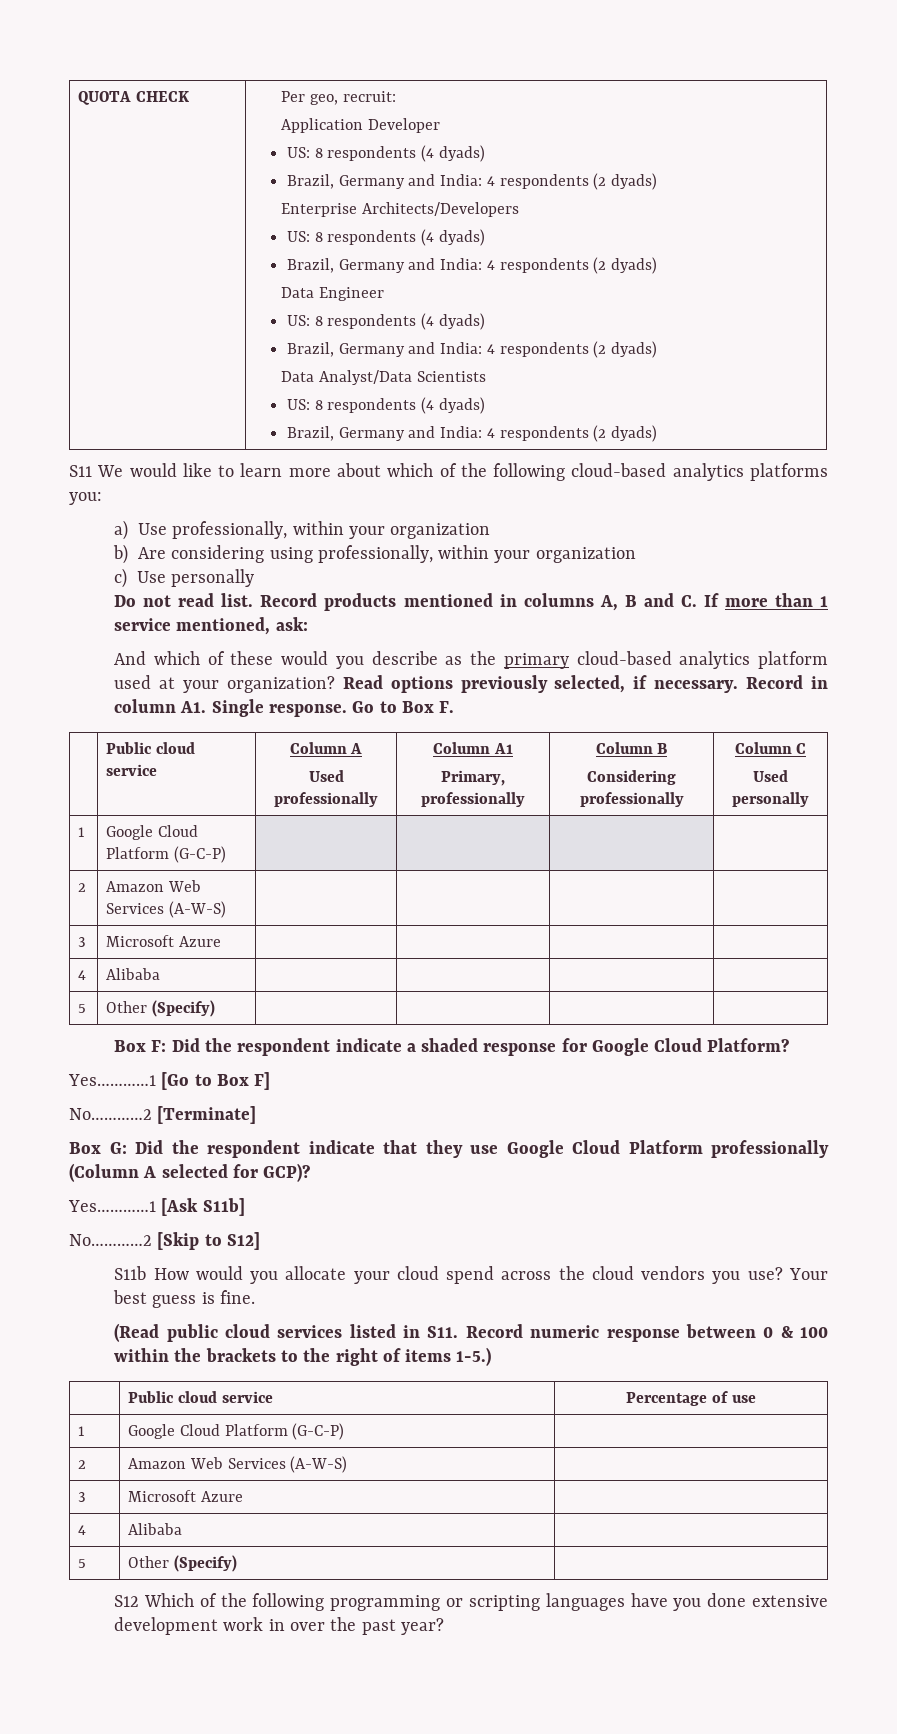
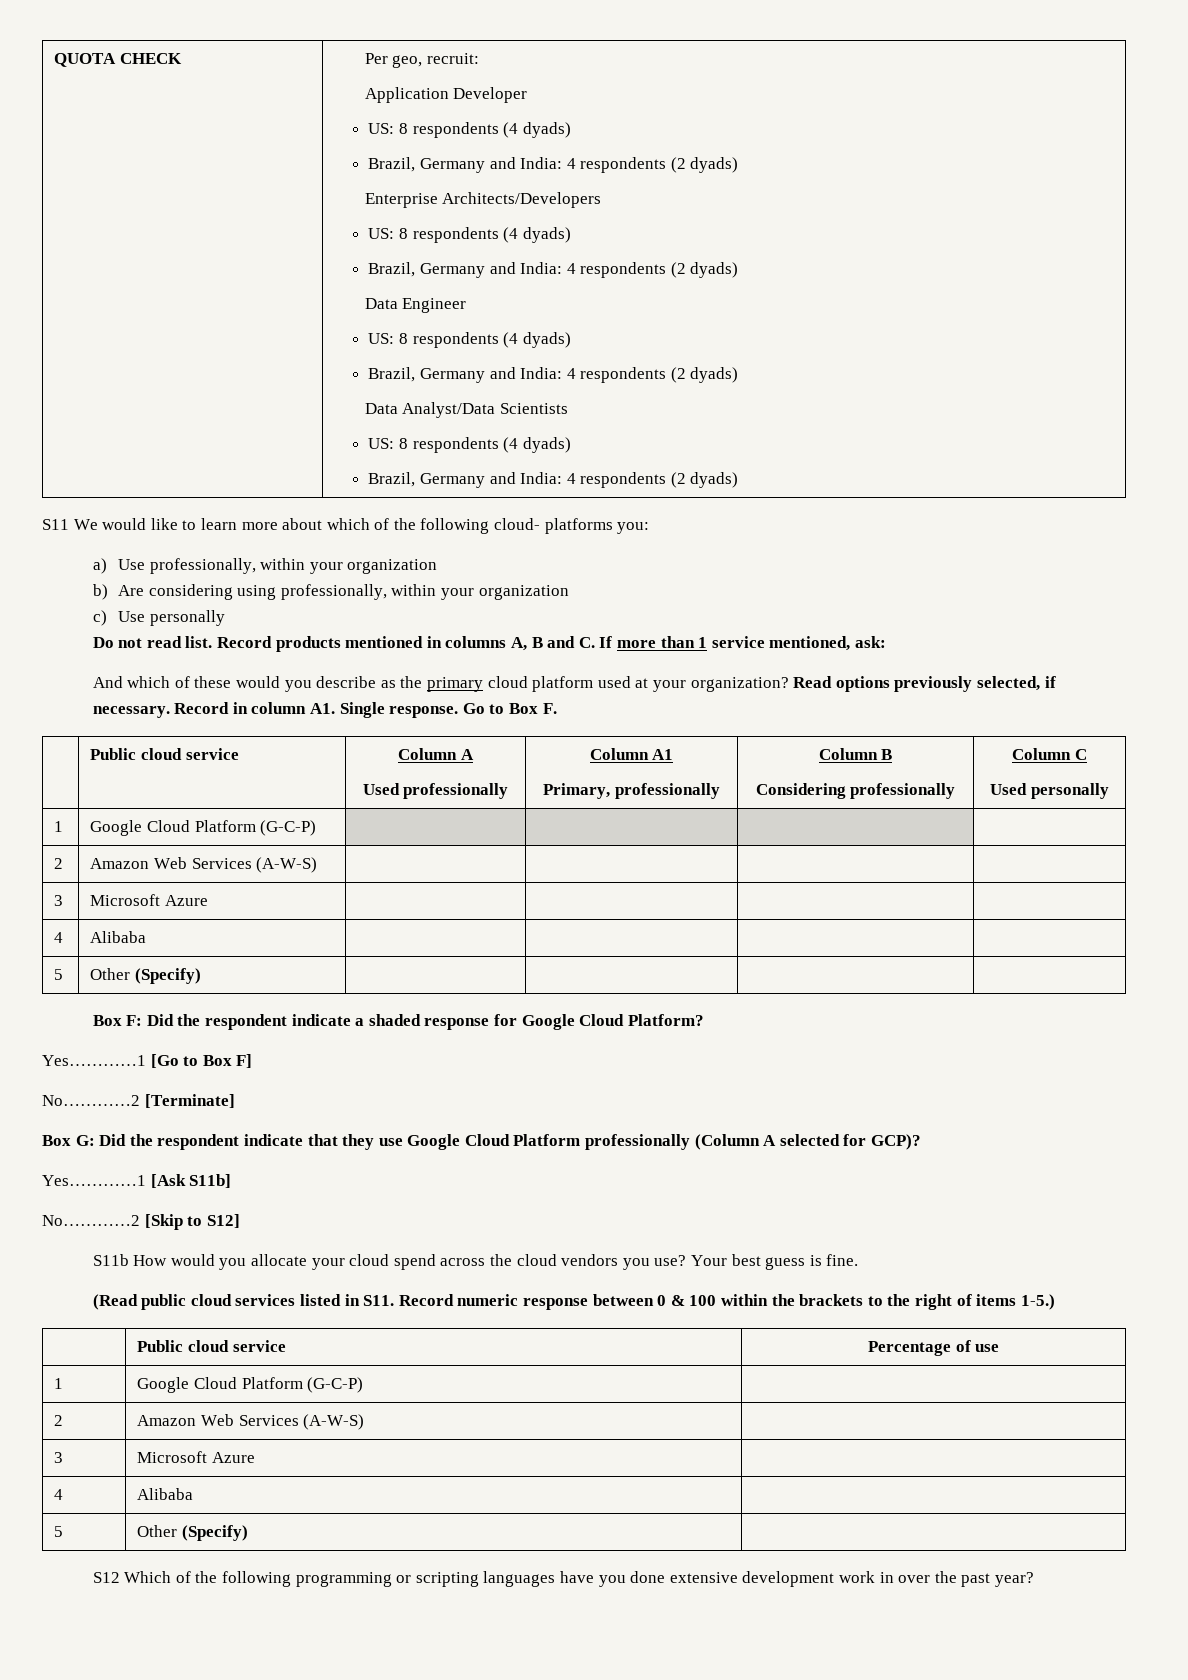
[571,463,744,481] cloud-based analytics -> [494,518,541,530] cloud-
[576,651,751,669] cloud-based analytics -> [487,676,528,688] cloud

